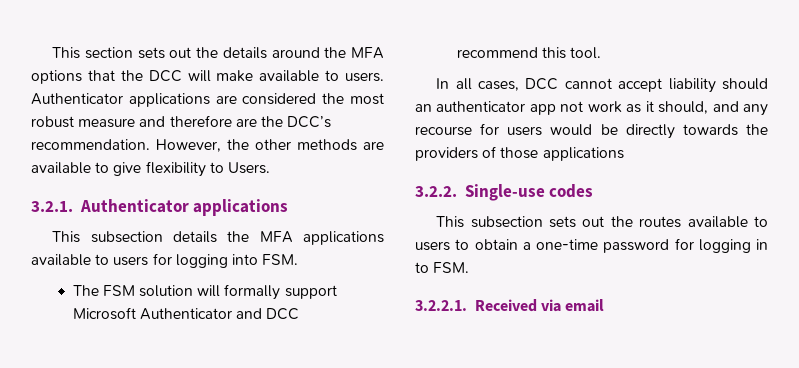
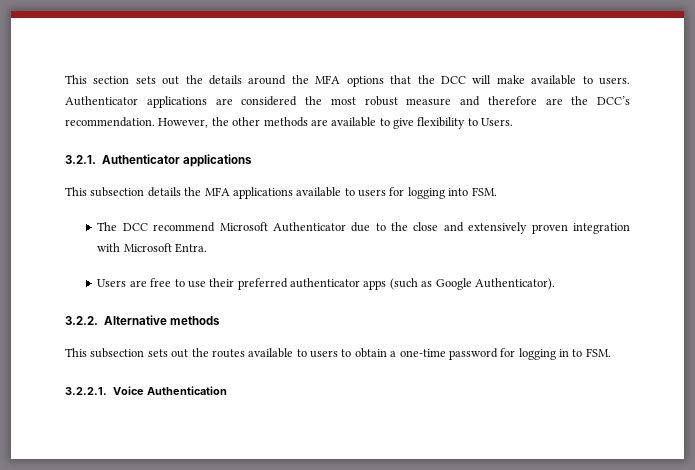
[102,284,337,300] [72,307,300,320] [456,47,601,59] [436,78,768,93] [415,101,768,116] [415,123,768,139] [415,146,624,161] FSM solution will formally support Microsoft Authenticator and DCC recommend this tool. // In all cases, DCC cannot accept liability should an authenticator app not work as it should, and any recourse for users would be directly towards the providers of those applications -> [122,222,630,234] [97,243,208,253] [97,278,555,290] DCC recommend Microsoft Authenticator due to the close and extensively proven integration with Microsoft Entra. // Users are free to use their preferred authenticator apps (such as Google Authenticator).
[464,184,594,201] Single-use codes -> [104,315,221,325] Alternative methods
[474,299,605,312] Received via email -> [113,386,228,395] Voice Authentication

